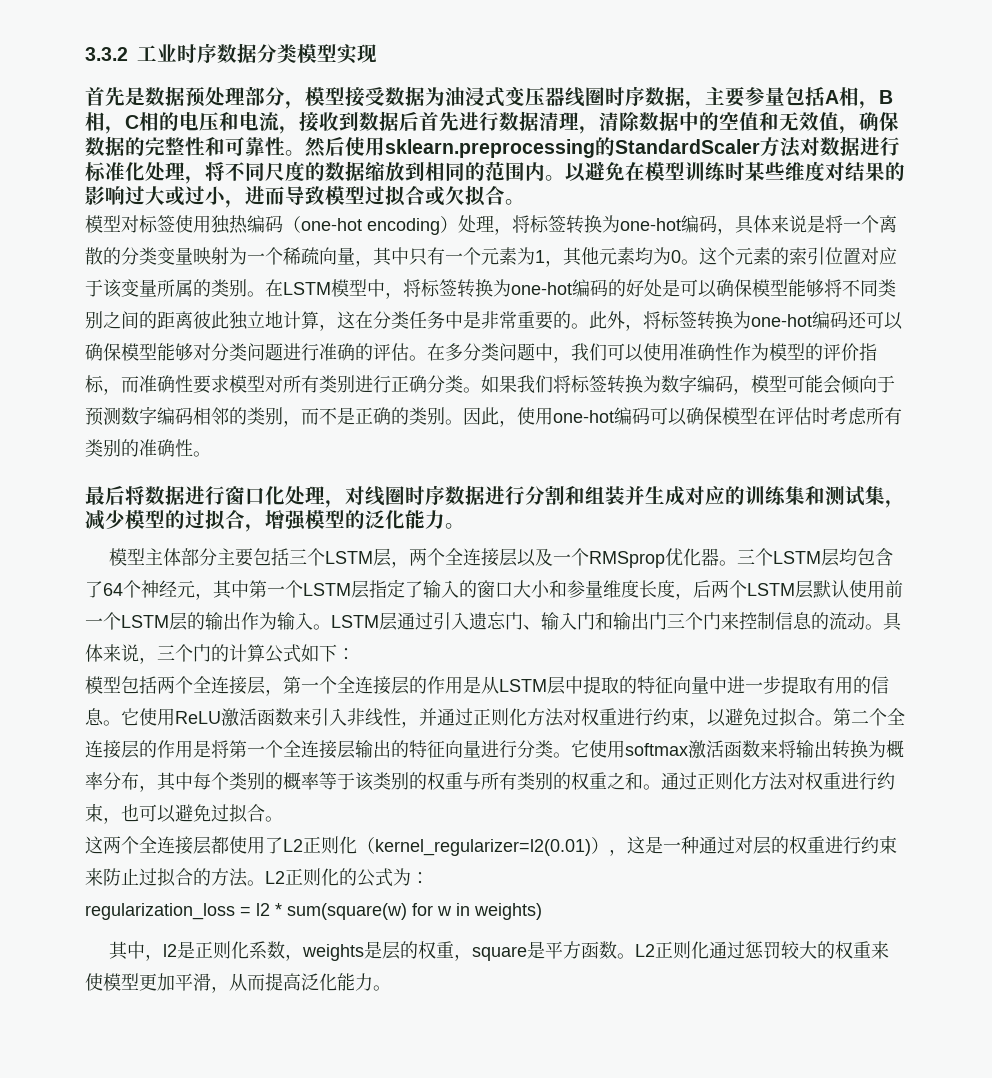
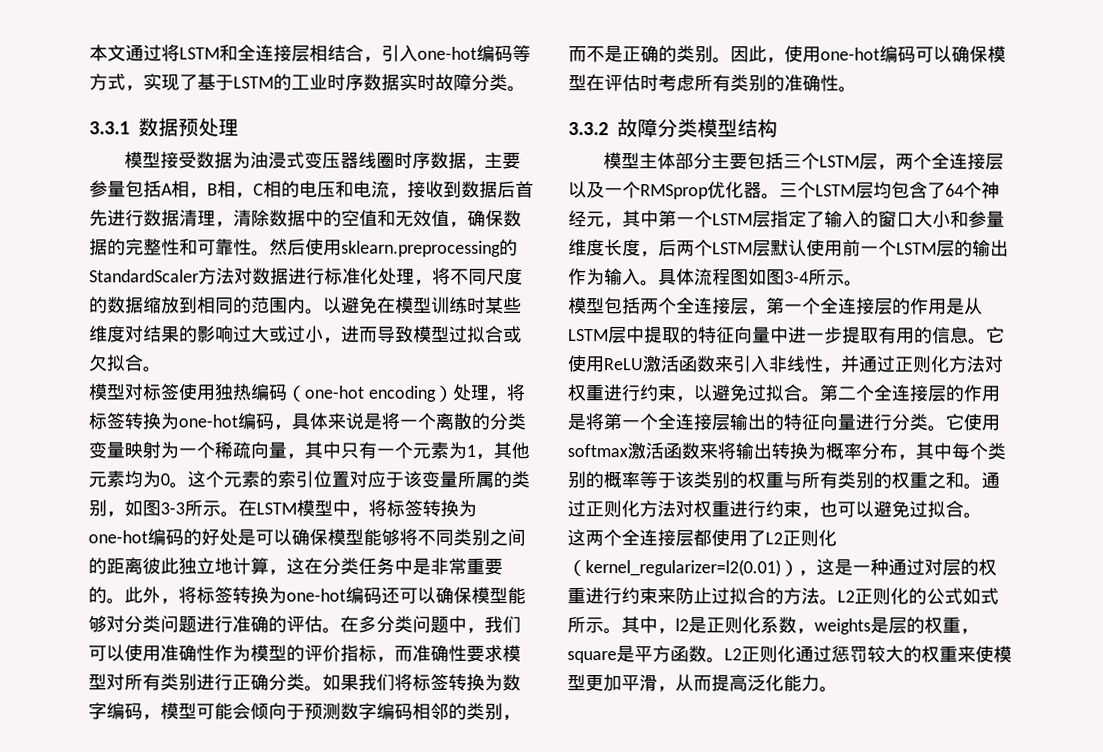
[85,43,377,64] [85,87,145,106] 3.3.2工业时序数据分类模型实现 // 首先是 -> [89,44,531,63] [89,73,526,92] [89,121,130,135] 本文通过将LSTM和全连接层相结合，引入one-hot编码等方式，实现了基于LSTM的工业时序数据实时故障分类。 // 3.3.1
[245,86,305,109] 部分， -> (239, 127) //
(247, 288) none -> [106,499,221,518] ，如图3-3所示
[85,485,905,508] [85,510,465,532] 最后将数据进行窗口化处理，对线圈时序数据进行分割和组装并生成对应的训练集和测试集，减少模型的过拟合，增强模型的泛化能力。 -> [568,118,778,138] 3.3.2故障分类模型结构
[331,611,902,631] [85,644,355,664] LSTM层通过引入遗忘门、输入门和输出门三个门来控制信息的流动。具体来说，三个门的计算公式如下： -> [658,268,863,287] 具体流程图如图3-4所示。
[393,868,429,886] [85,903,542,920] 为： // regularization_loss = l2 * sum(square(w) for w in weights) // -> [962,587,999,605] [567,616,622,635] 如式所示。

